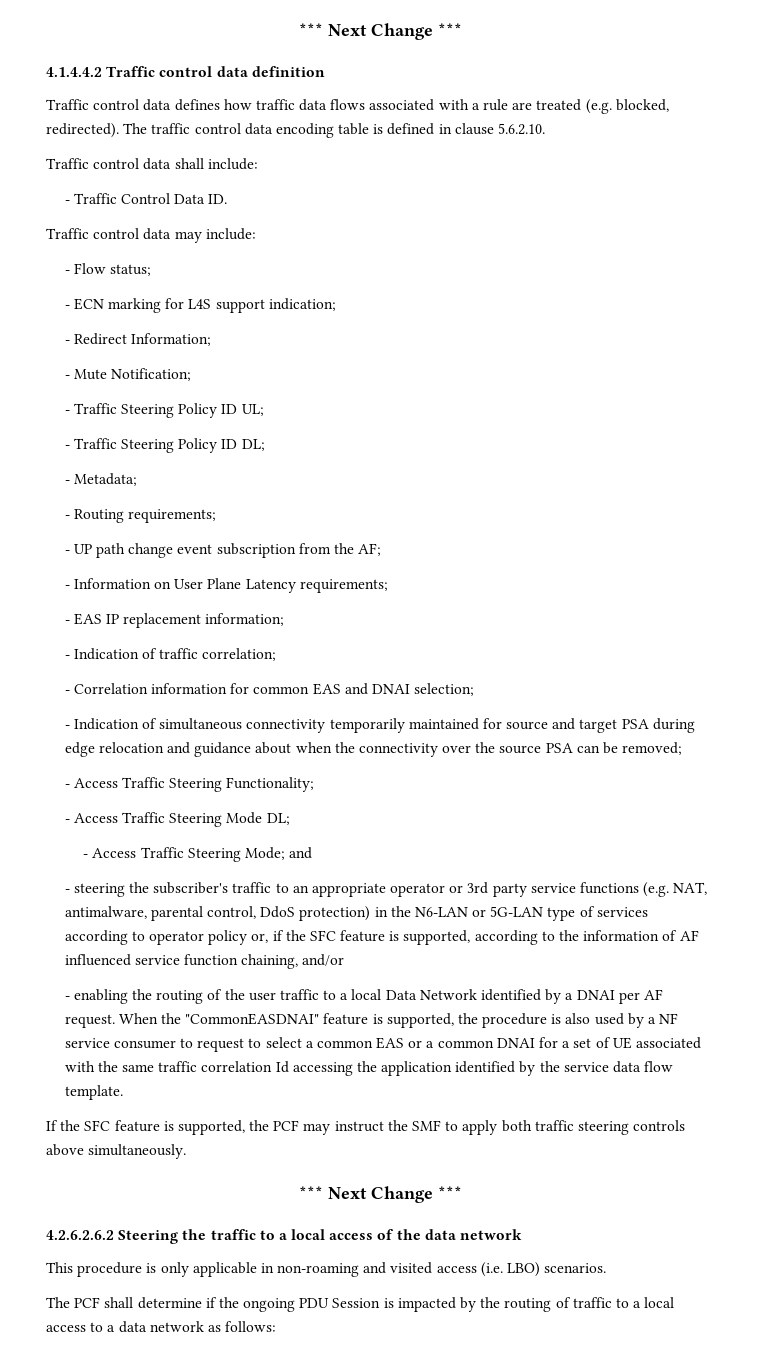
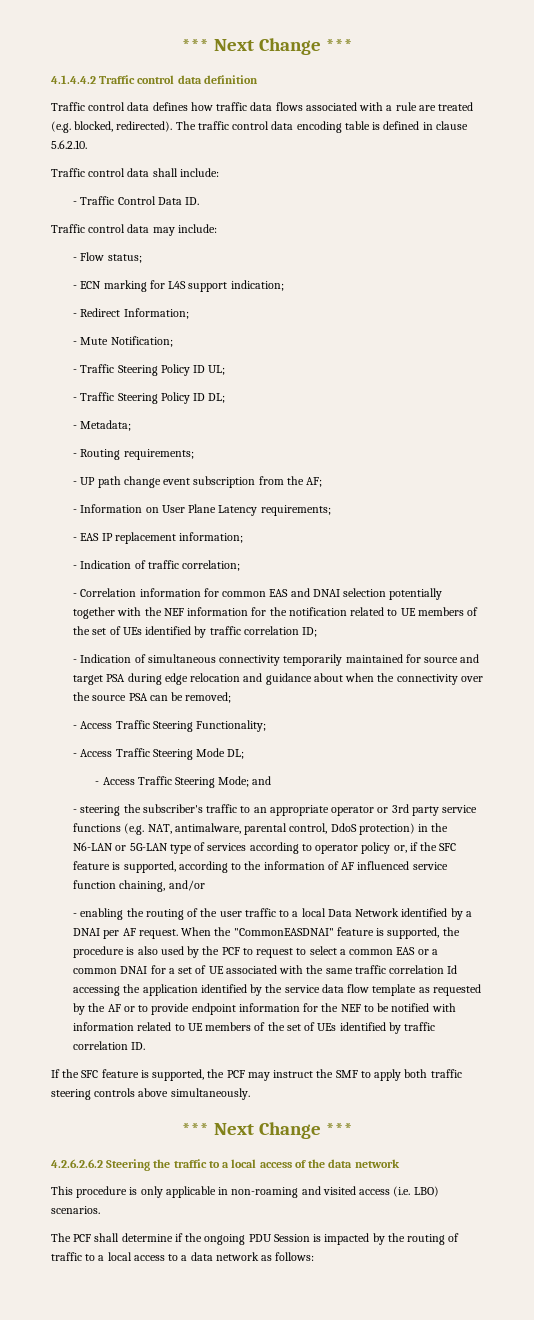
[414,683,475,696] selection; -> [343,588,443,600] [73,607,479,619] [73,626,318,638] selection potentially together with the NEF information for the notification related to UE members of the set of UEs identified by traffic correlation ID;
[648,1013,679,1024] [64,1038,176,1049] a NF service consumer -> [202,946,240,955] the PCF
[64,1085,123,1100] template. -> [372,984,481,996] [73,1003,456,1015] [73,1022,436,1034] [73,1041,146,1050] template as requested by the AF or to provide endpoint information for the NEF to be notified with information related to UE members of the set of UEs identified by traffic correlation ID.

